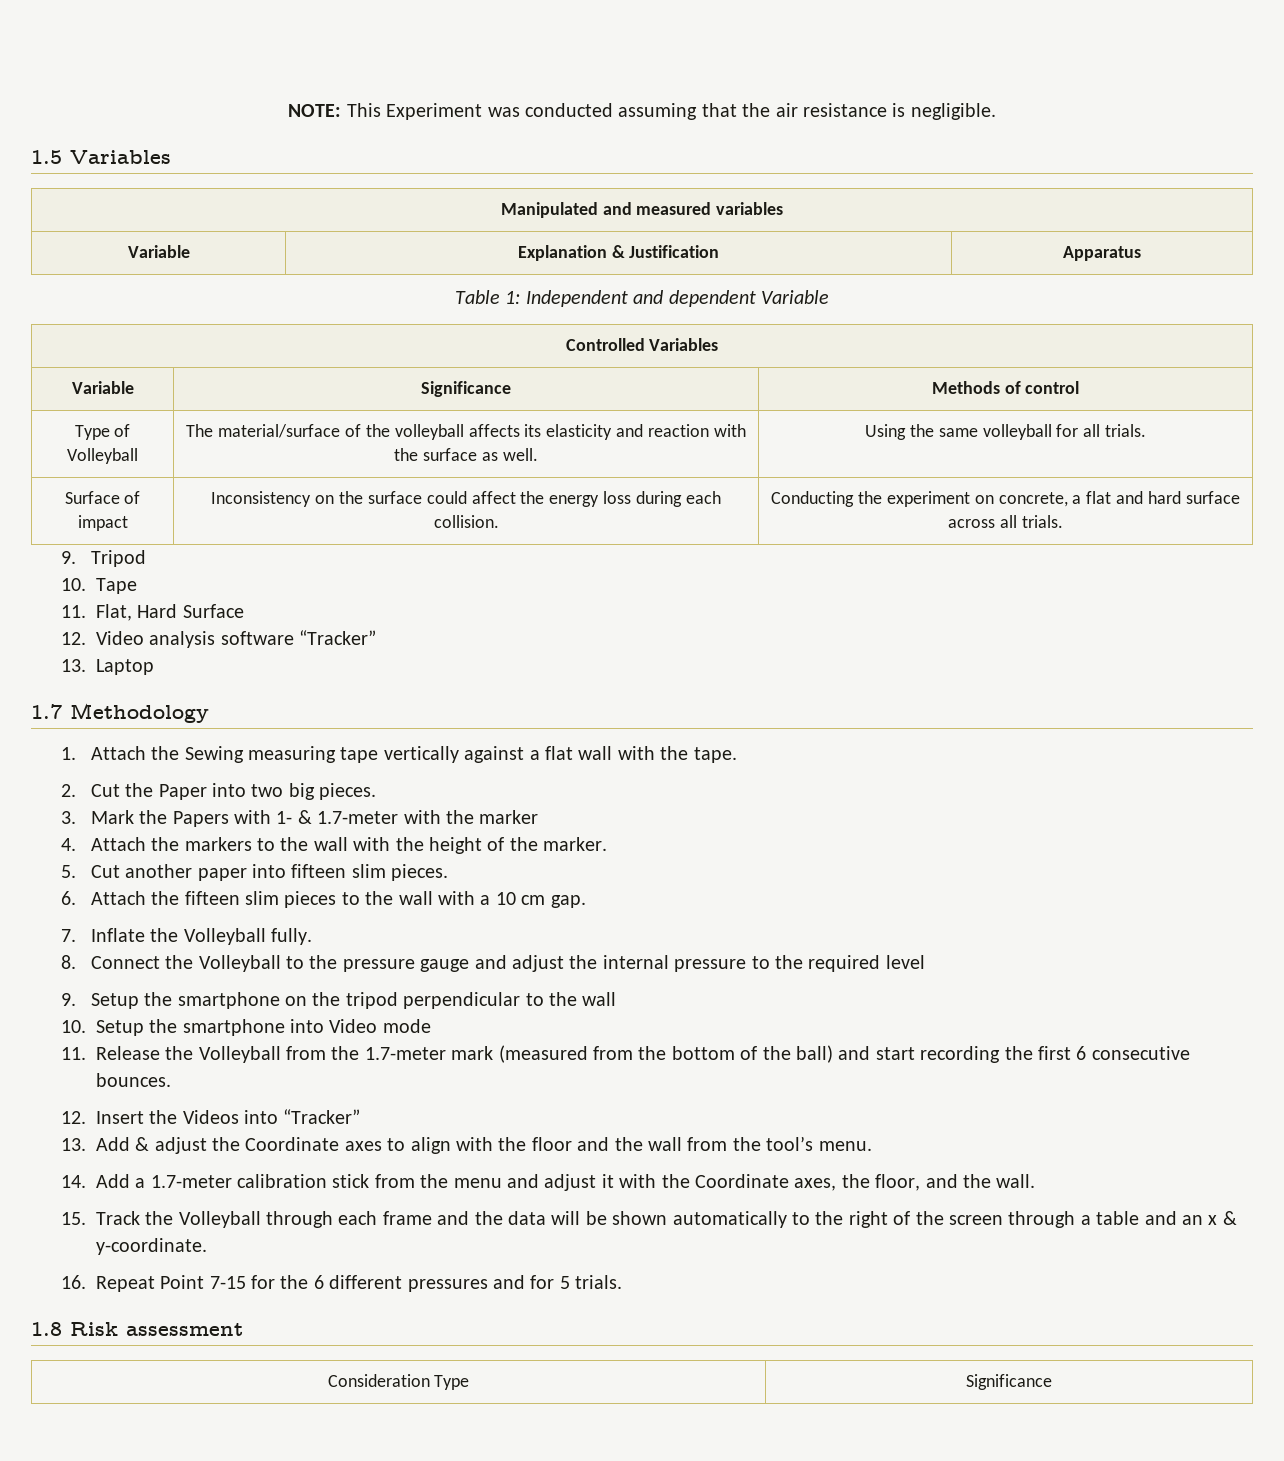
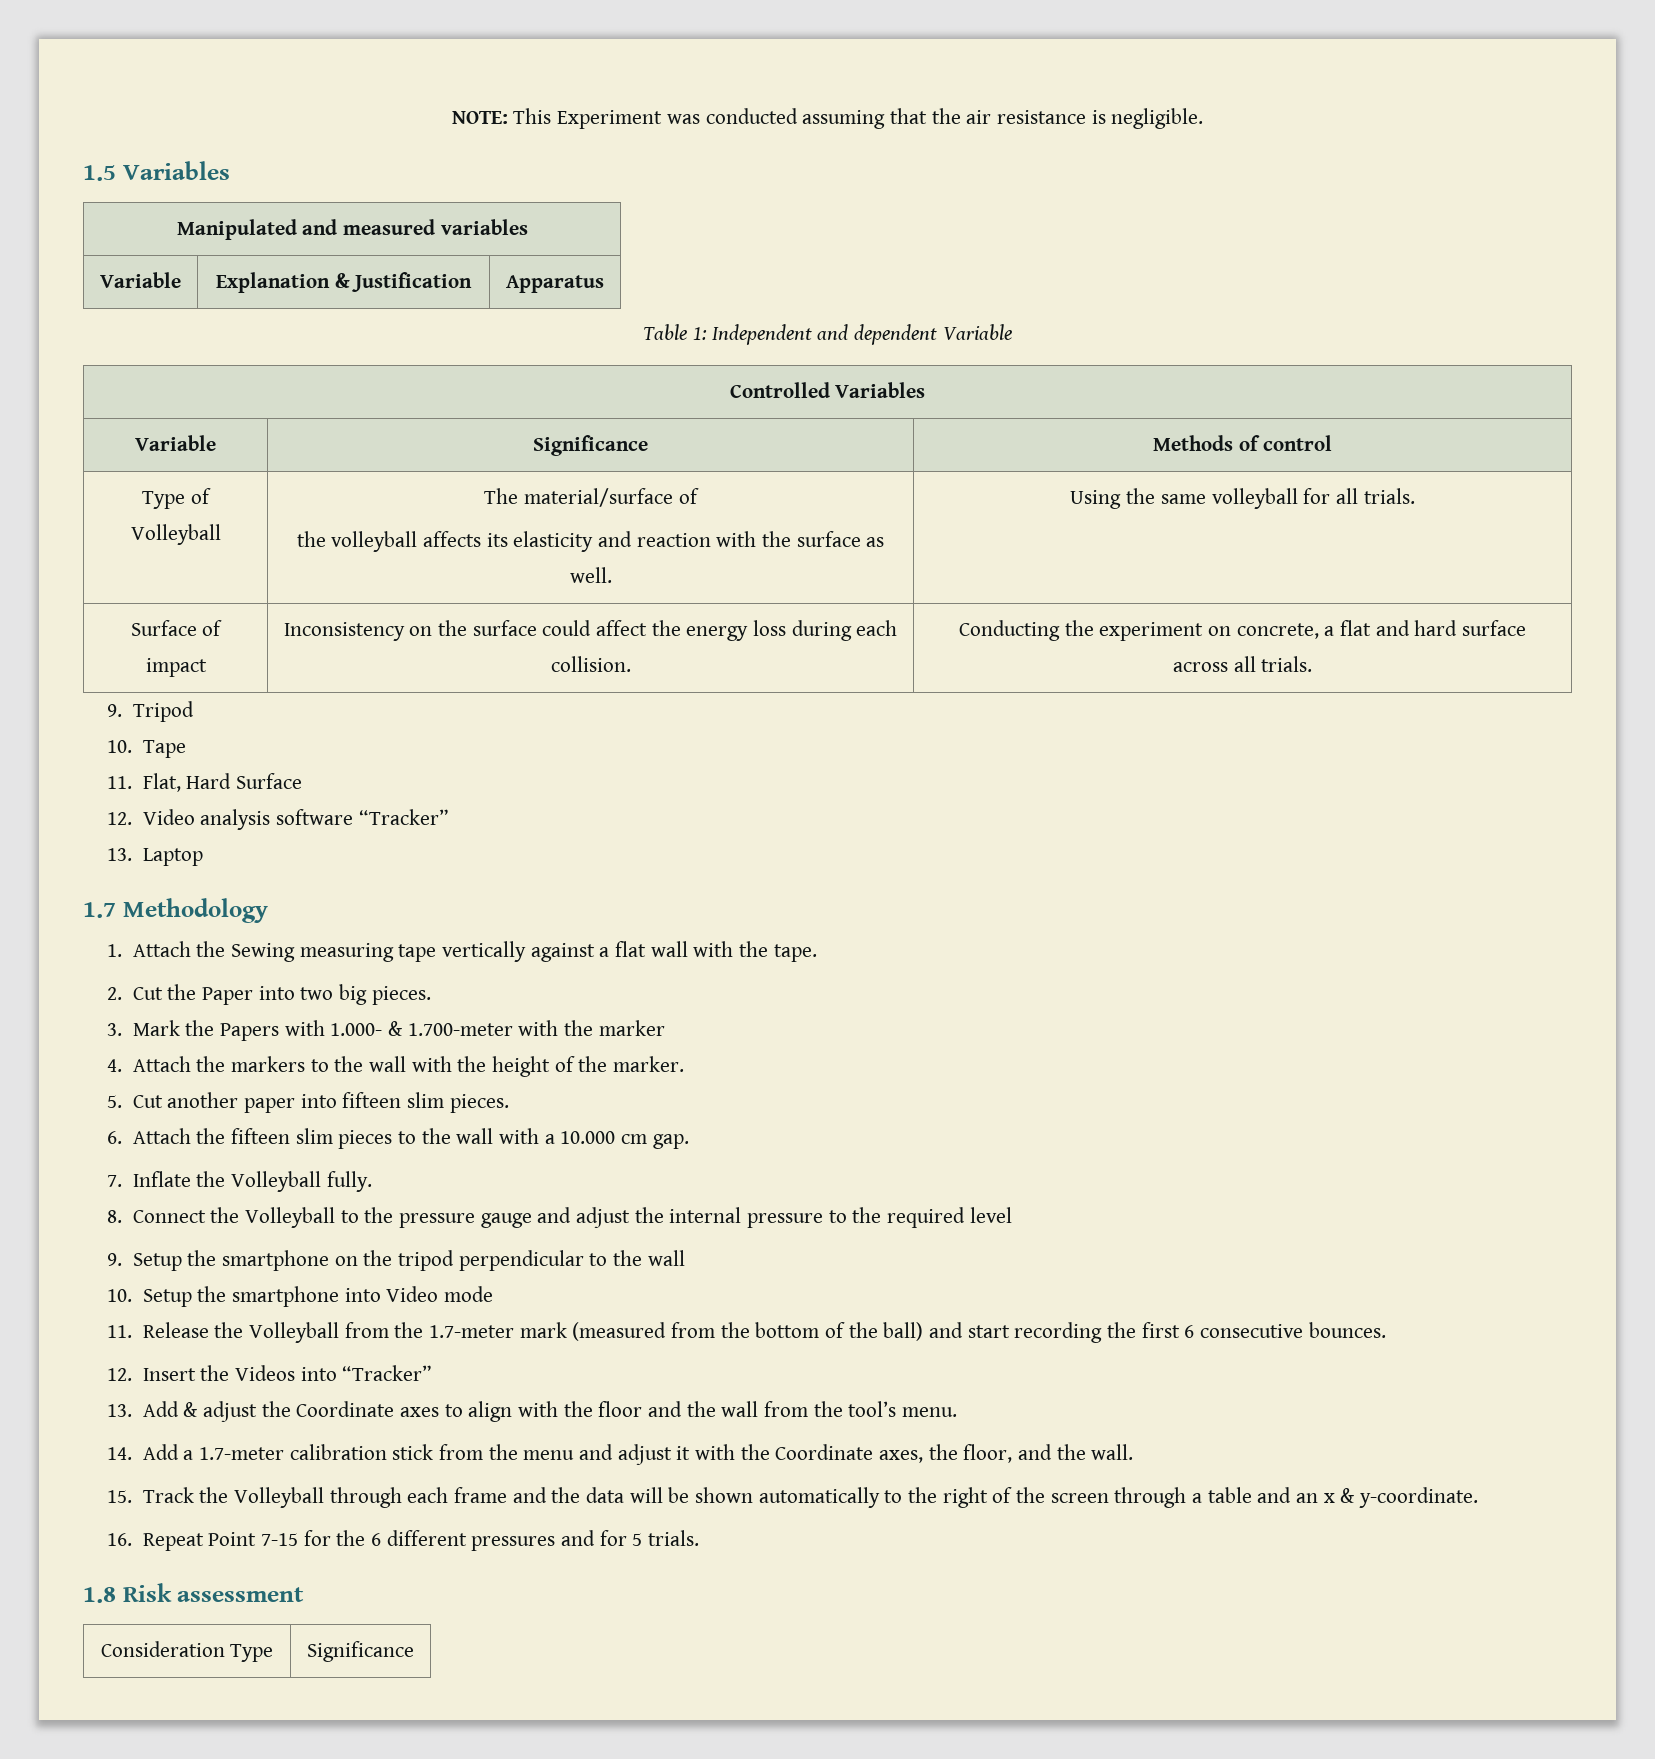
(361, 430) none -> (699, 496) //
[276,810,399,824] 1- & 1.7-meter -> [330,1021,513,1036] 1.000- & 1.700-meter
[495,892,516,905] 10 -> [560,1131,616,1144] 10.000

